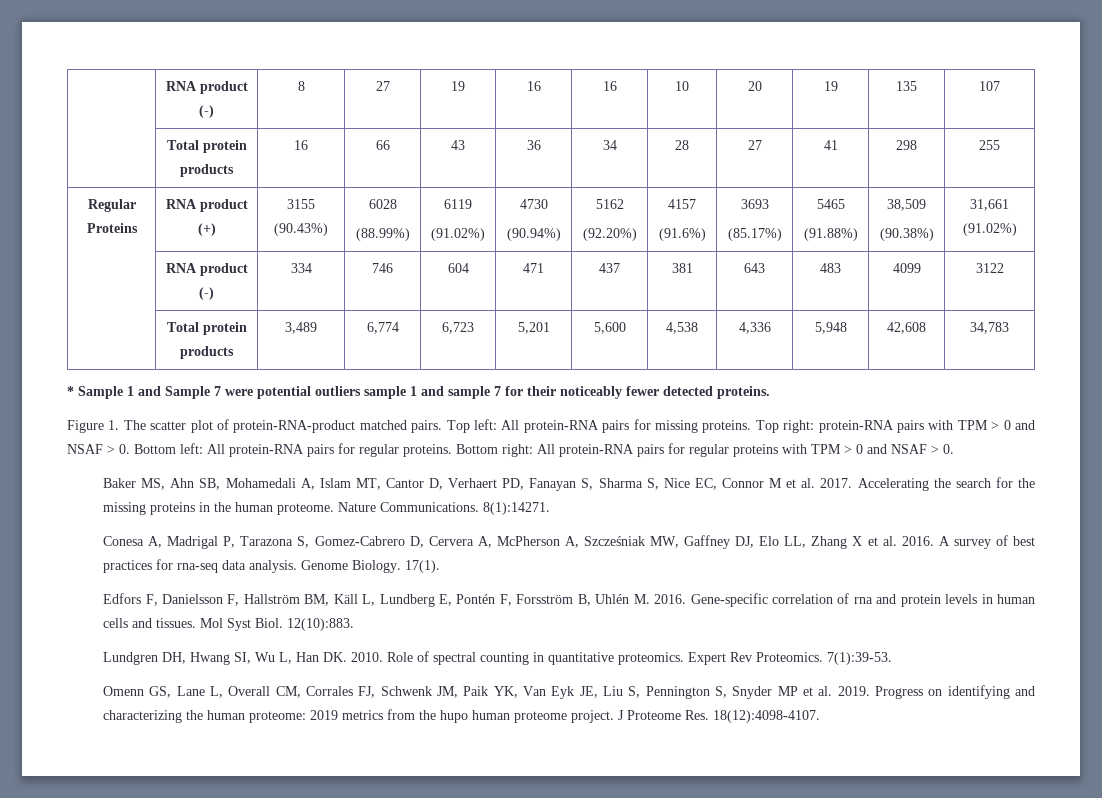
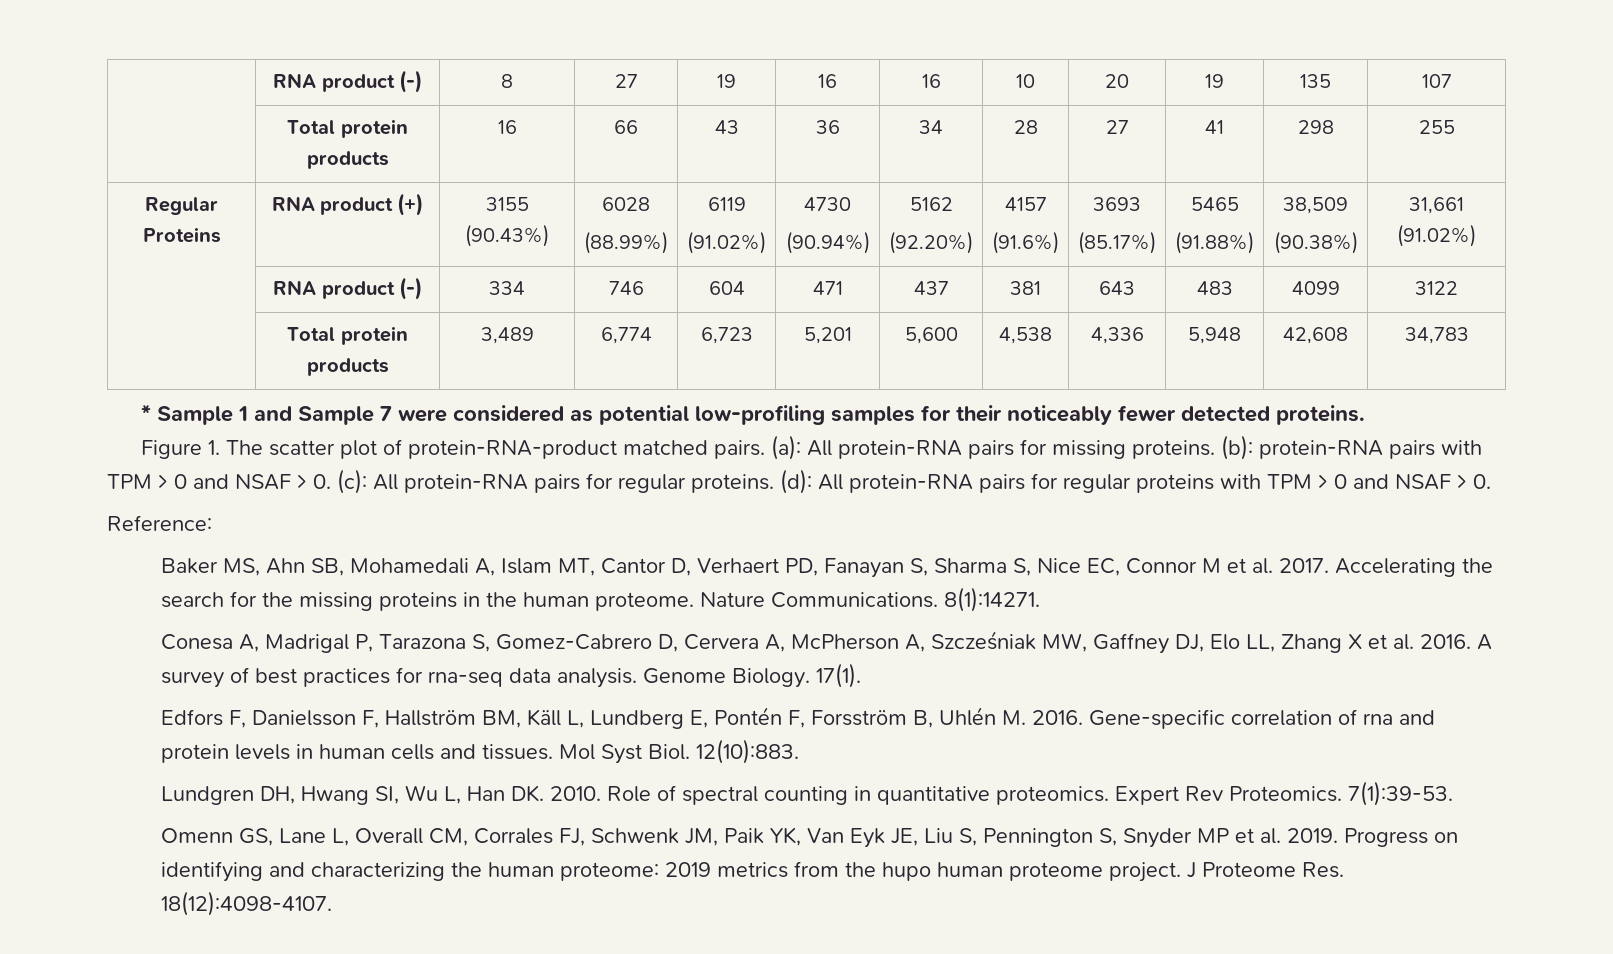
[257,386,501,399] potential outliers sample 1 and sample 7 -> [452,405,915,425] considered as potential low-profiling samples
[446,419,497,433] Top left: -> [770,435,801,460] (a):
[755,420,815,433] Top right: -> [1220,435,1253,460] (b):
[134,443,203,454] Bottom left: -> [337,469,367,494] (c):
[456,444,533,457] Bottom right: -> [780,469,812,494] (d):
(954, 449) none -> [107,515,212,531] // Reference:

